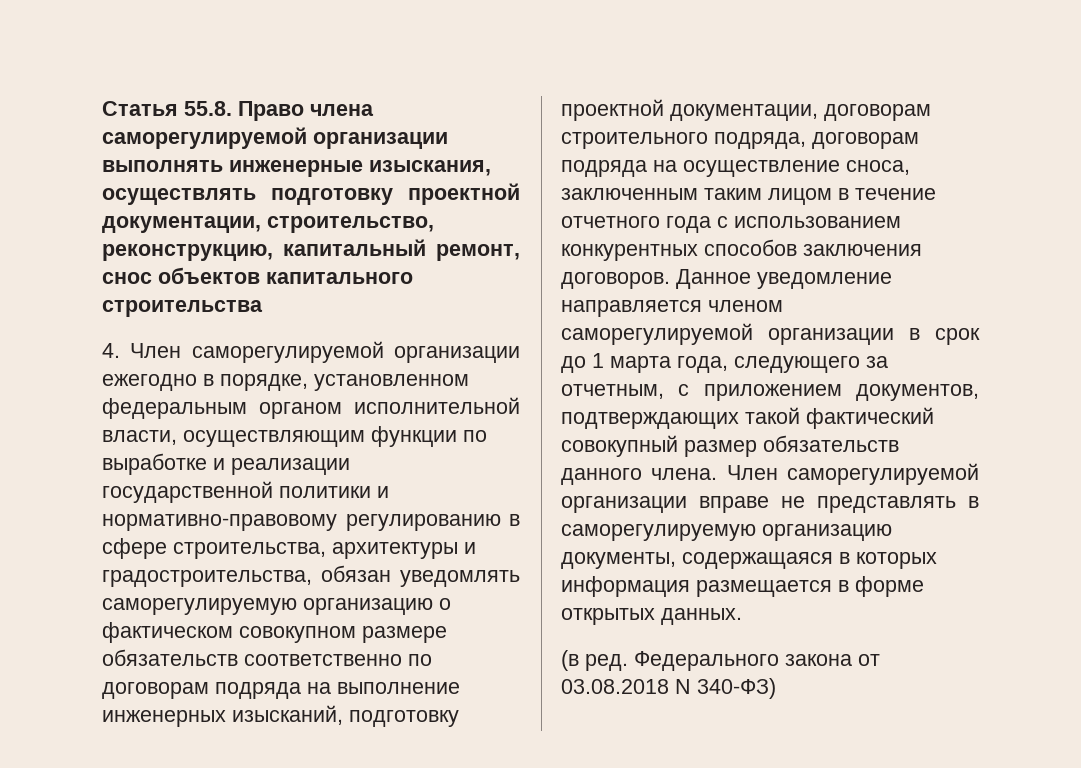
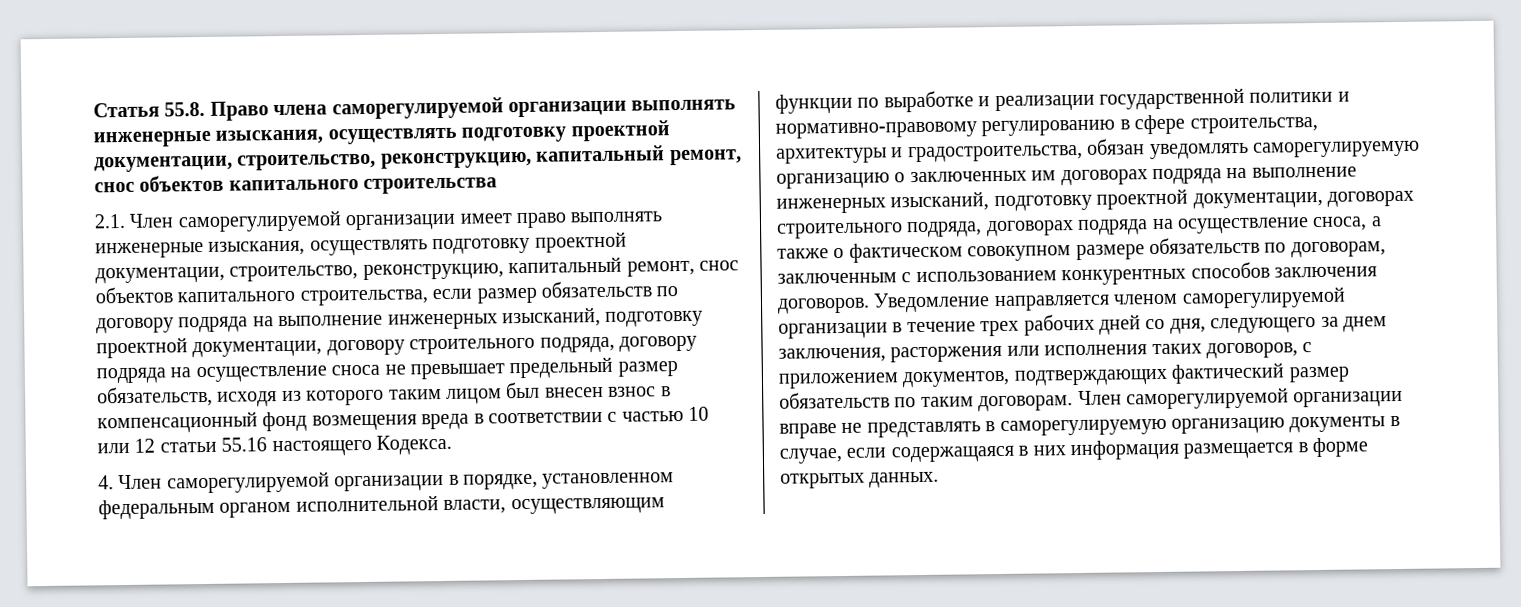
(263, 308) none -> [94,210,663,233] [95,231,627,259] [95,256,739,284] [95,280,679,306] [96,307,704,334] [96,335,697,359] [96,356,678,384] [97,381,671,408] [97,406,710,434] [97,434,452,457] // 2.1. Член саморегулируемой организации имеет право выполнять инженерные изыскания, осуществлять подготовку проектной документации, строительство, реконструкцию, капитальный ремонт, снос объектов капитального строительства, если размер обязательств по договору подряда на выполнение инженерных изысканий, подготовку проектной документации, договору строительного подряда, договору подряда на осуществление сноса не превышает предельный размер обязательств, исходя из которого таким лицом был внесен взнос в компенсационный фонд возмещения вреда в соответствии с частью 10 или 12 статьи 55.16 настоящего Кодекса.
[102,374,197,391] ежегодно -> (445, 483) none
[102,622,447,643] [102,649,432,666] [102,682,460,699] [102,705,459,727] [561,99,931,121] [561,132,919,149] фактическом совокупном размере обязательств соответственно по договорам подряда на выполнение инженерных изысканий, подготовку проектной документации, договорам строительного подряда, договорам -> [909,166,1357,186] [776,188,1414,214] [776,220,1074,239] заключенных им договорах подряда на выполнение инженерных изысканий, подготовку проектной документации, договорах строительного подряда, договорах
[561,188,936,205] [561,216,711,233] заключенным таким лицом в течение отчетного года -> [1370,216,1382,227] [777,236,1386,263] [777,272,897,284] а также о фактическом совокупном размере обязательств по договорам, заключенным
[676,269,892,289] Данное уведомление -> [873,292,991,313] Уведомление
[935,328,980,345] [561,353,888,373] [561,384,979,401] [561,407,934,429] [561,435,899,457] [561,468,718,485] срок до 1 марта года, следующего за отчетным, с приложением документов, подтверждающих такой фактический совокупный размер обязательств данного члена. -> [906,313,1387,337] [778,342,1313,363] [778,362,1350,389] [779,391,1074,412] течение трех рабочих дней со дня, следующего за днем заключения, расторжения или исполнения таких договоров, с приложением документов, подтверждающих фактический размер обязательств по таким договорам.
[561,552,676,569] документы, -> [1289,415,1400,433] [779,447,887,464] документы в случае, если
[856,552,937,569] которых -> [1032,445,1066,456] них
[561,650,880,671] [561,678,776,699] // (в ред. Федерального закона от 03.08.2018 N 340-ФЗ) -> (940, 479) none

